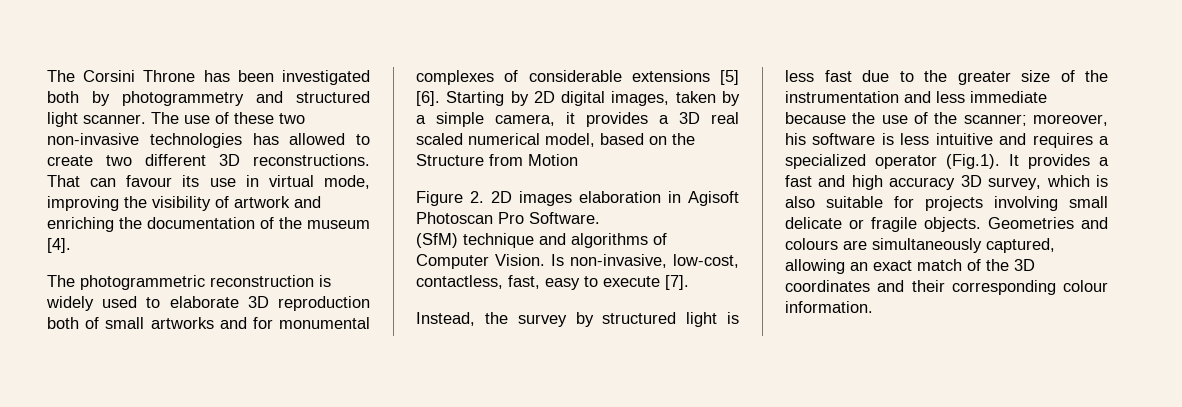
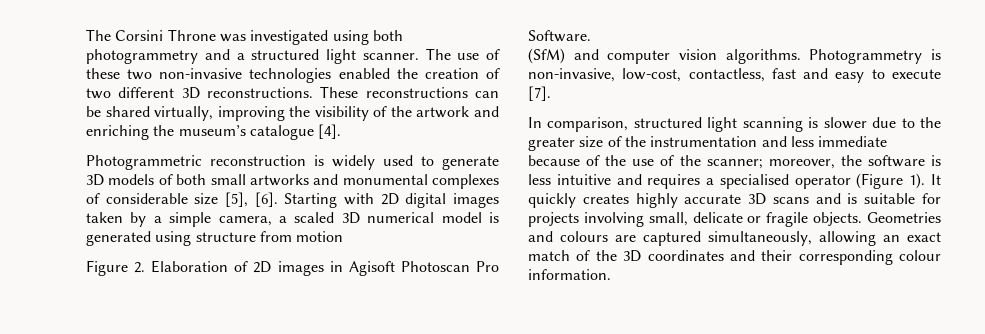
[203,70,370,85] [47,91,110,106] has been investigated both by -> [219,30,403,45] was investigated using both
(283, 97) none -> [236,53,245,60] a
[252,133,370,145] [47,154,370,166] [47,175,370,189] has allowed to create two different 3D reconstructions. That can favour its use in virtual mode, -> [338,68,501,79] [86,86,499,99] [86,106,214,121] enabled the creation of two different 3D reconstructions. These reconstructions can be shared virtually,
(229, 202) none -> [390,106,412,117] the
[147,217,370,229] documentation of the museum -> [178,125,314,140] museum’s catalogue
[47,275,205,290] The photogrammetric -> [86,155,202,170] Photogrammetric
[169,296,370,311] [47,317,100,329] elaborate 3D reproduction both of -> [442,156,499,170] [86,174,207,186] generate 3D models of both
[252,317,273,329] for -> (339, 179) none
[631,70,739,85] extensions [5] -> [194,192,248,207] size [5],
[510,91,529,106] by -> [344,193,374,205] with
[611,91,670,106] images, -> [453,193,500,208] images
[566,112,739,127] [416,133,695,147] [416,154,578,166] it provides a 3D real scaled numerical model, based on the Structure from Motion -> [279,212,499,224] [86,231,344,246] a scaled 3D numerical model is generated using structure from motion
(484, 197) none -> [151,260,249,273] Elaboration of
[579,191,661,203] elaboration -> (324, 268) none
[463,233,667,248] [416,254,564,269] technique and algorithms of Computer Vision. Is -> [573,49,942,64] and computer vision algorithms. Photogrammetry is
[508,275,540,289] fast, -> [771,68,829,79] fast and
[416,312,739,327] [785,70,852,82] Instead, the survey by structured light is less fast -> [528,117,867,132] In comparison, structured light scanning is slower
(846, 118) none -> [586,155,601,166] of
[785,133,806,145] his -> [840,155,862,166] the
[785,154,1109,169] [785,175,1108,190] [785,196,815,208] specialized operator (Fig.1). It provides a fast and high accuracy 3D survey, which is also -> [719,173,941,189] [528,193,858,208] specialised operator (Figure 1). It quickly creates highly accurate 3D scans and is
[1069,196,1108,208] small -> [648,212,688,226] small,
[872,238,1055,253] simultaneously captured, -> [643,231,812,246] captured simultaneously,

